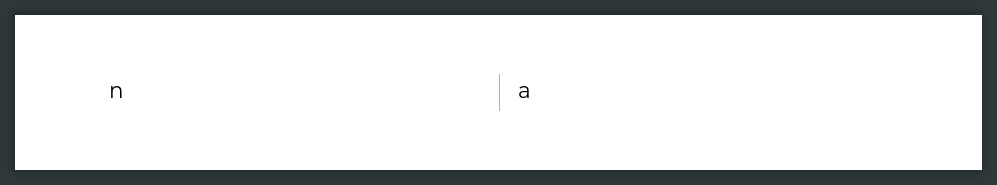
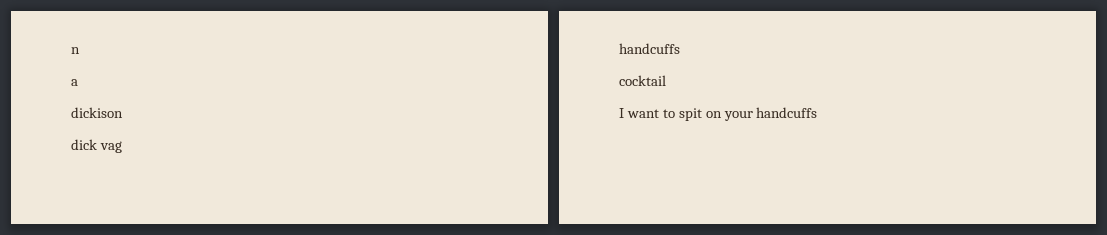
(531, 92) none -> [71,107,123,118] [71,139,122,153] [619,43,680,54] [619,75,666,86] [619,107,818,121] // dickison // dick vag // handcuffs // cocktail // I want to spit on your handcuffs

